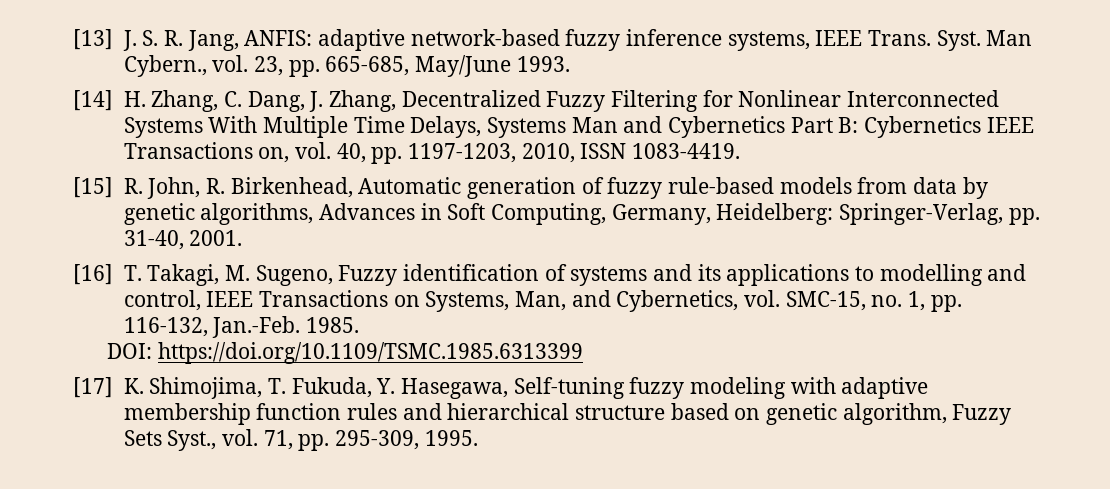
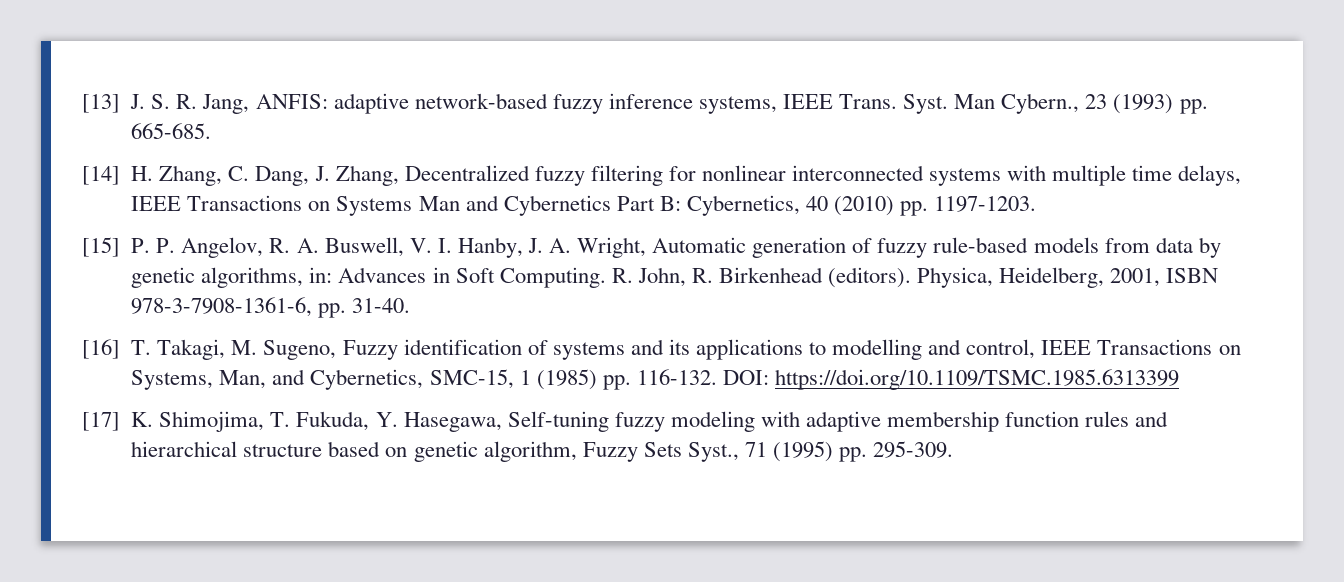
[212,55,570,77] vol. 23, pp. 665-685, May/June 1993. -> [1085,94,1208,114] [131,123,212,139] 23 (1993) pp. 665-685.
[546,90,999,112] [123,116,482,138] Fuzzy Filtering for Nonlinear Interconnected Systems With Multiple Time Delays, -> [534,165,1242,186] [131,195,331,211] fuzzy filtering for nonlinear interconnected systems with multiple time delays, IEEE Transactions on
[863,116,1034,138] [123,142,740,164] [73,177,353,199] Cybernetics IEEE Transactions on, vol. 40, pp. 1197-1203, 2010, ISSN 1083-4419. // [15] R. John, R. Birkenhead, -> [686,195,1037,216] [82,237,647,258] Cybernetics, 40 (2010) pp. 1197-1203. // [15] P. P. Angelov, R. A. Buswell, V. I. Hanby, J. A. Wright,
(314, 214) none -> [309,267,333,283] in:
[490,203,1040,225] [123,230,243,250] Computing, Germany, Heidelberg: Springer-Verlag, pp. 31-40, 2001. -> [499,267,1219,288] [131,297,411,318] Computing. R. John, R. Birkenhead (editors). Physica, Heidelberg, 2001, ISBN 978-3-7908-1361-6, pp. 31-40.
[743,290,962,312] [123,316,359,338] vol. SMC-15, no. 1, pp. 116-132, Jan.-Feb. 1985. // -> [429,369,717,390] SMC-15, 1 (1985) pp. 116-132.
[221,429,478,451] vol. 71, pp. 295-309, 1995. -> [744,441,954,462] 71 (1995) pp. 295-309.

